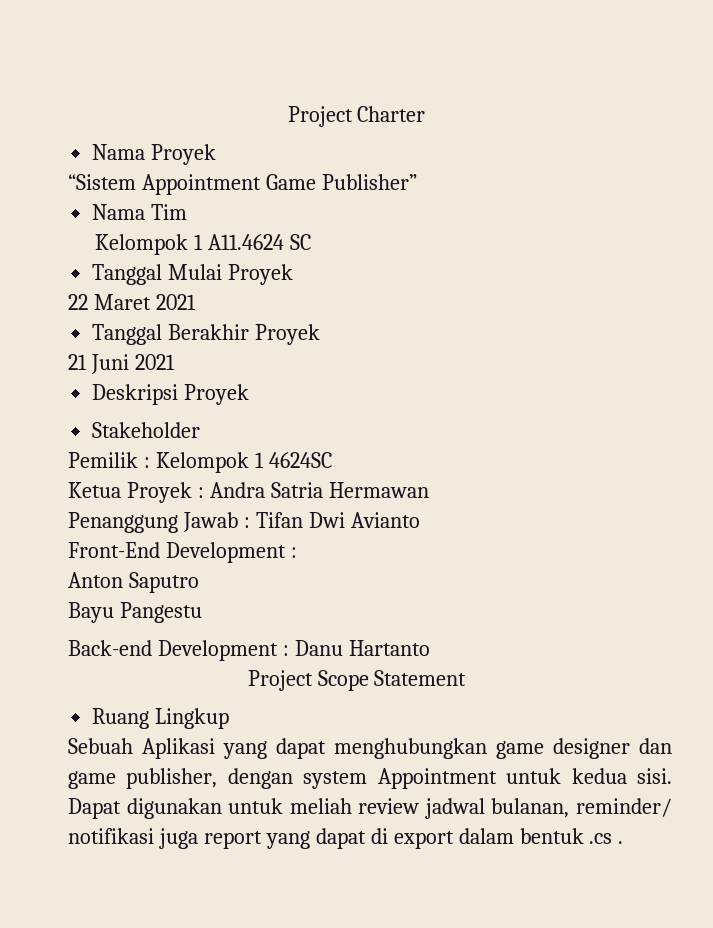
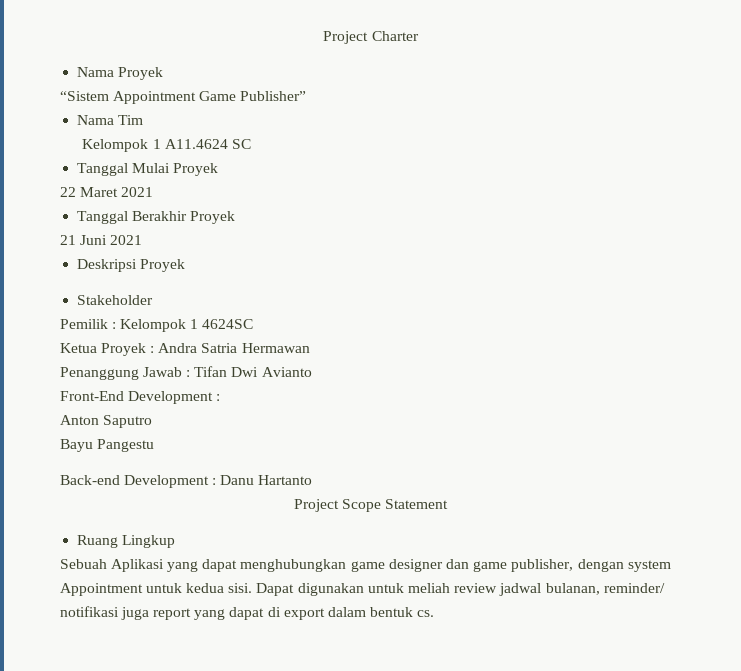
[589,833,624,844] .cs . -> [417,610,435,617] cs.

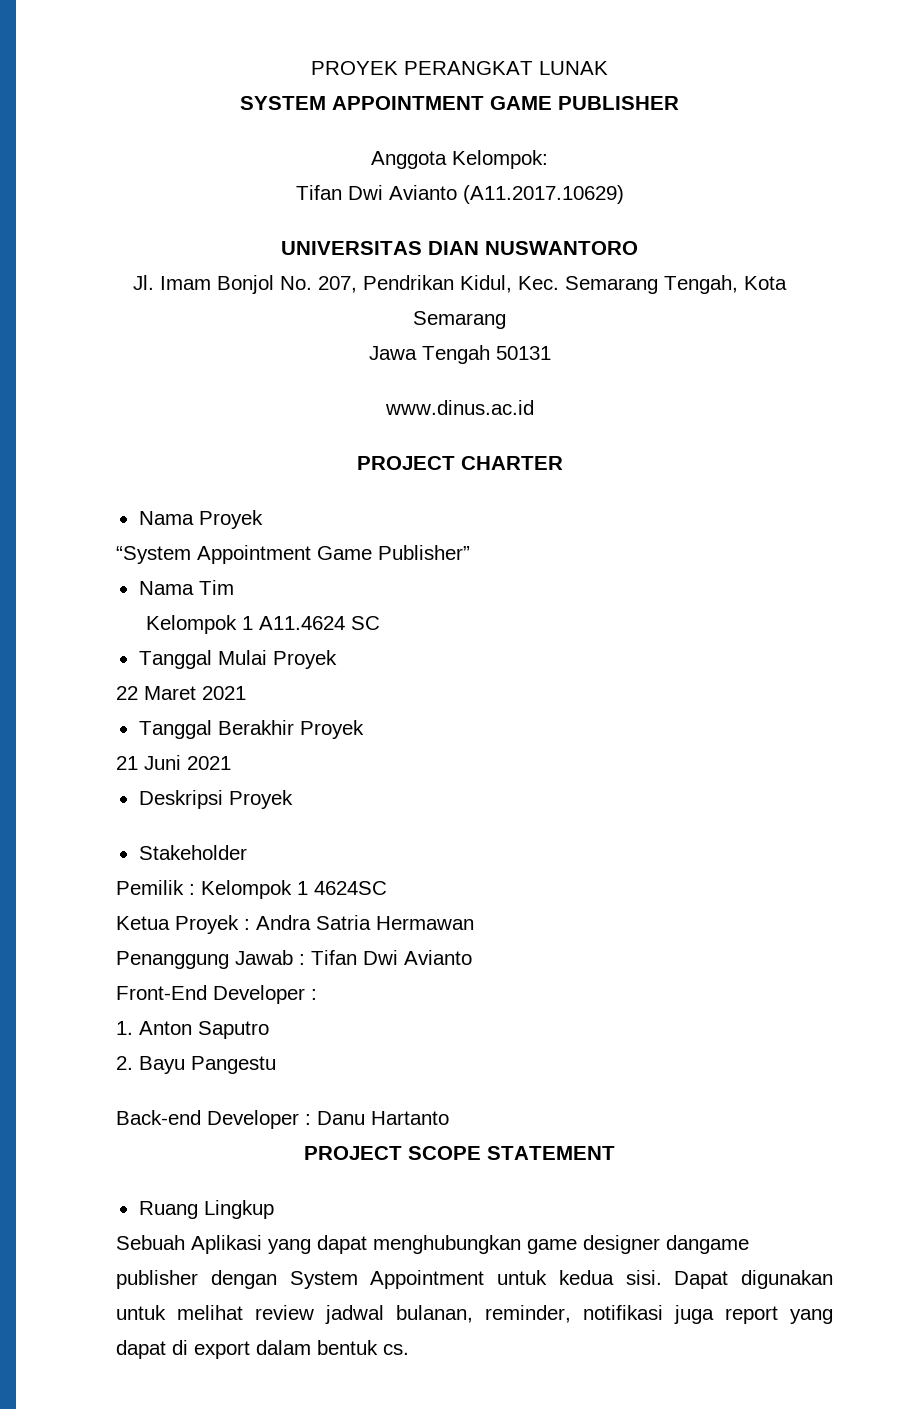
[323,31,419,44] Project Charter -> [311,61,608,75] [240,96,679,110] [371,150,548,169] [295,185,624,204] [281,241,638,255] [133,275,787,294] [413,311,506,329] [368,345,551,364] [384,400,534,415] [356,456,563,470] PROYEK PERANGKAT LUNAK // SYSTEM APPOINTMENT GAME PUBLISHER // Anggota Kelompok: // Tifan Dwi Avianto (A11.2017.10629) // UNIVERSITAS DIAN NUSWANTORO // Jl. Imam Bonjol No. 207, Pendrikan Kidul, Kec. Semarang Tengah, Kota Semarang // Jawa Tengah 50131 // www.dinus.ac.id // PROJECT CHARTER
[59,91,109,101] “Sistem -> [116,546,192,564] “System
[127,391,213,404] Development -> [213,985,306,1004] Developer
(221, 397) none -> [116,1021,134,1035] 1.
(152, 421) none -> [116,1056,134,1070] 2.
[123,475,209,488] Development -> [207,1110,300,1129] Developer
[293,499,449,512] Project Scope Statement -> [304,1146,615,1160] PROJECT SCOPE STATEMENT
[445,559,671,572] dan game publisher, dengan system -> [666,1235,750,1254] [116,1270,358,1289] dangame publisher dengan System
[407,583,450,593] meliah -> [177,1305,244,1320] melihat
[603,583,665,593] reminder/ -> [485,1305,572,1323] reminder,

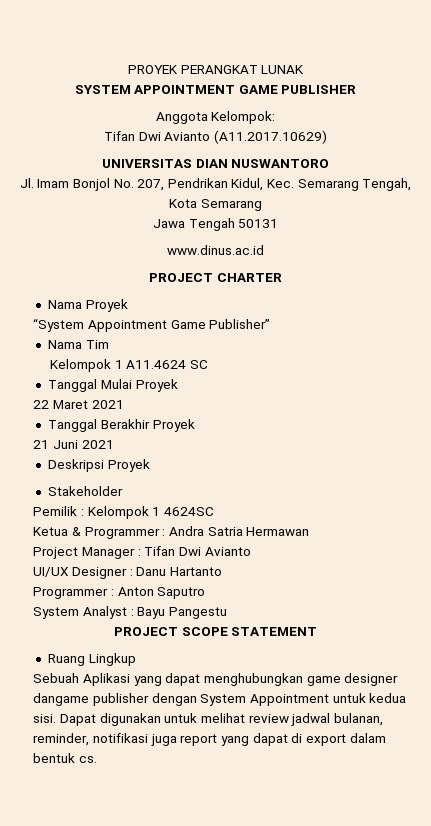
[175,915,240,934] Proyek -> [72,527,160,539] & Programmer
[116,950,294,969] Penanggung Jawab -> [33,547,136,559] Project Manager
[116,985,318,1004] [116,1021,134,1035] Front-End Developer : // 1. -> [33,567,223,579] [33,587,115,599] UI/UX Designer : Danu Hartanto // Programmer :
[116,1056,134,1070] 2. -> [33,606,134,619] System Analyst :
[116,1110,450,1129] // Back-end Developer : Danu Hartanto -> (228, 613) none

